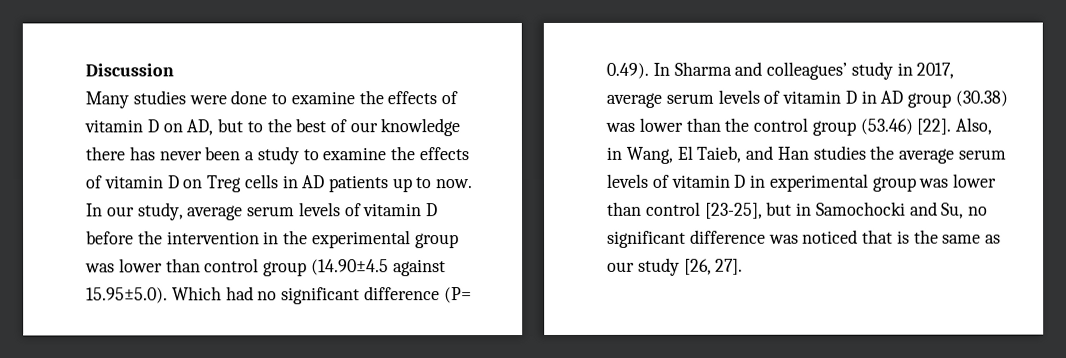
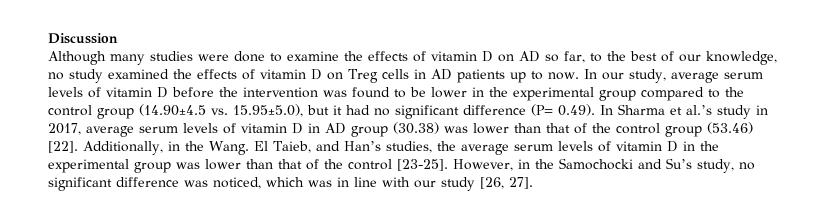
[85,91,130,109] Many -> [48,51,146,65] Although many
[186,118,244,136] AD, but -> [519,51,586,63] AD so far,
[380,118,461,137] [85,146,387,165] knowledge there has never been a study to examine -> [706,51,778,65] [48,69,170,83] knowledge, no study examined
[263,230,459,249] [85,258,446,277] [86,286,222,304] in the experimental group was lower than control group (14.90±4.5 against 15.95±5.0). Which -> [323,87,745,101] [48,104,343,119] was found to be lower in the experimental group compared to the control group (14.90±4.5 vs. 15.95±5.0), but it
[734,61,848,80] and colleagues’ -> [670,105,713,115] et al.’s
(721, 124) none -> [546,123,588,134] that of
[955,117,993,135] [606,146,673,164] Also, in Wang, -> [83,141,250,155] Additionally, in the Wang.
[776,145,866,160] Han studies -> [344,141,433,153] Han’s studies,
[768,173,998,192] [607,201,989,219] [607,229,1002,248] experimental group was lower than control [23-25], but in Samochocki and Su, no significant difference was noticed that is the same as -> [700,141,720,151] [48,158,756,173] [48,177,411,191] the experimental group was lower than that of the control [23-25]. However, in the Samochocki and Su’s study, no significant difference was noticed, which was in line with

